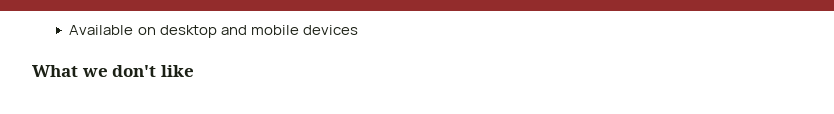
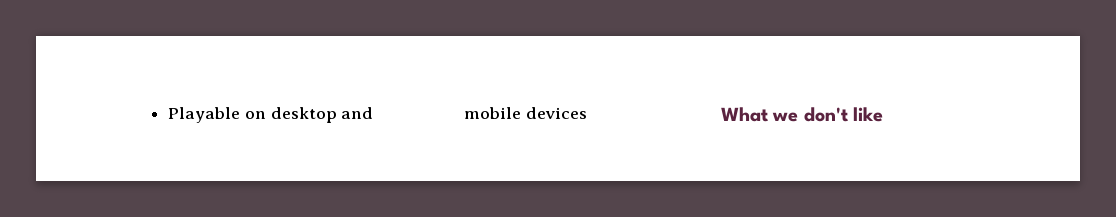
[69,25,134,35] Available -> [168,107,241,123] Playable

